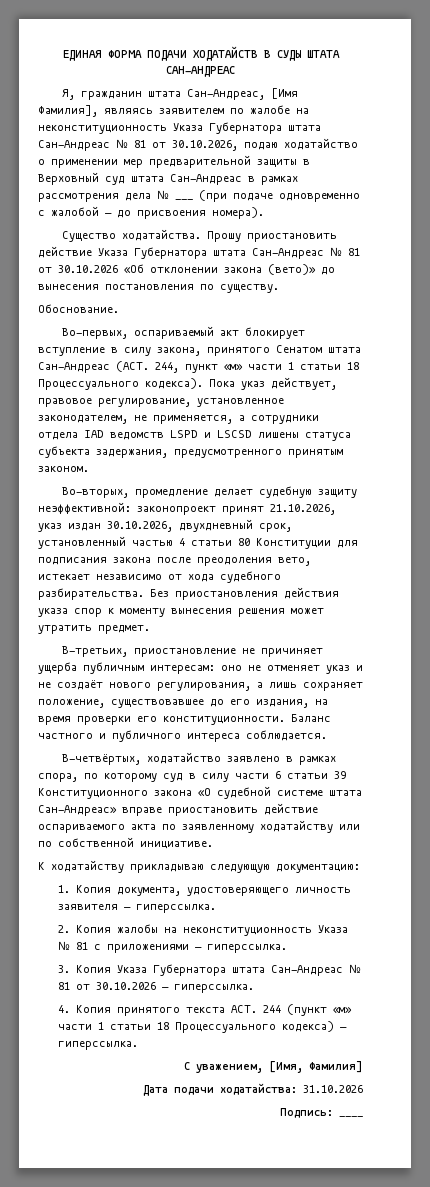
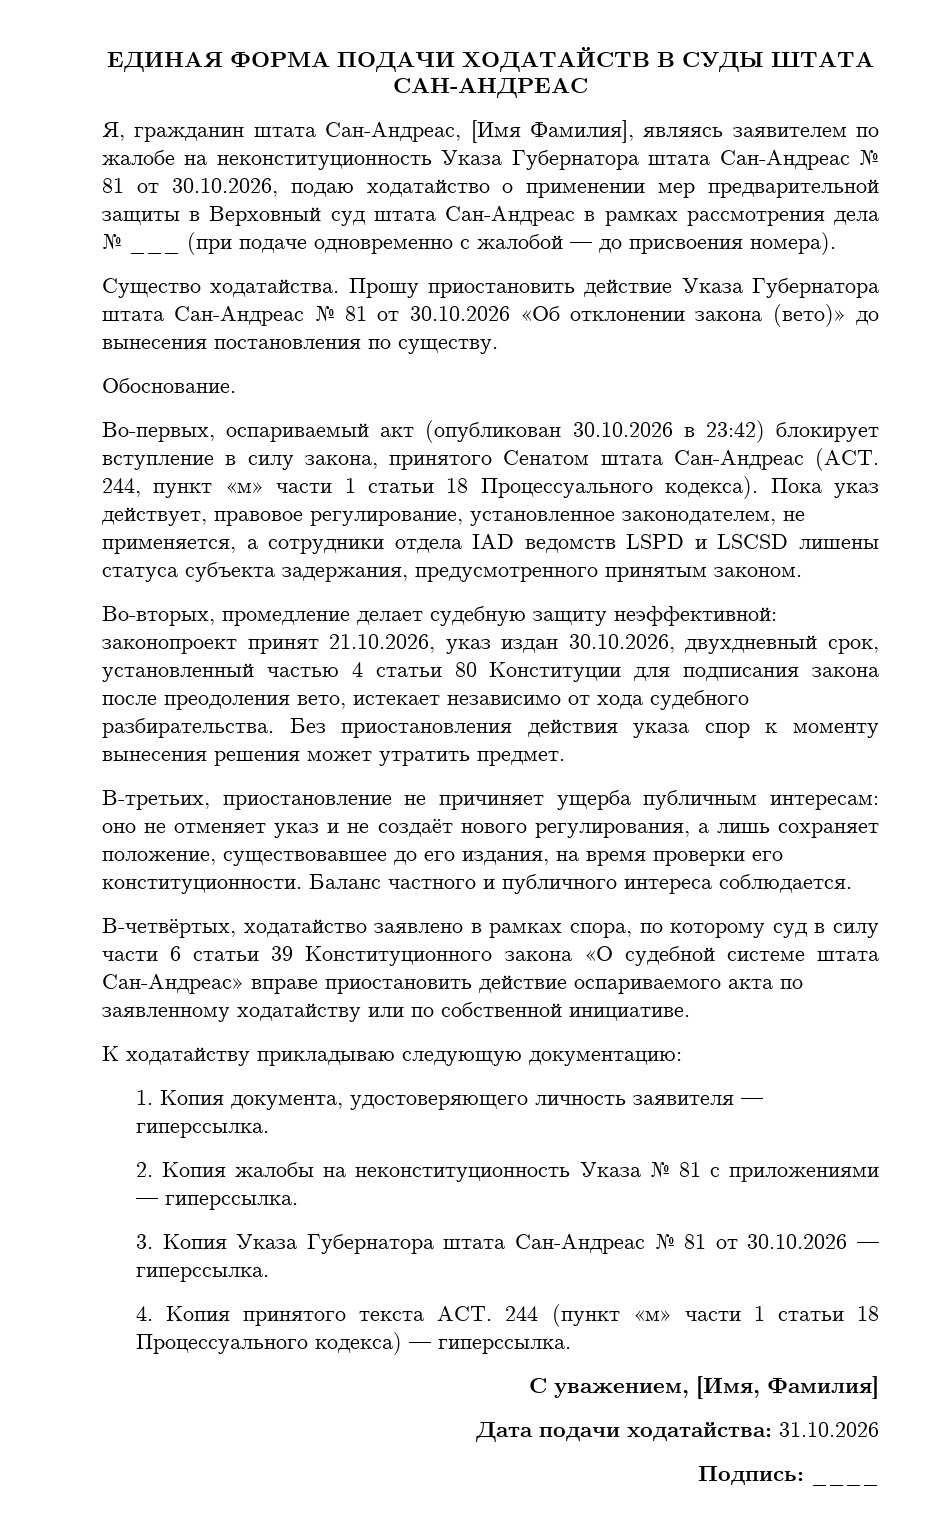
(239, 333) none -> [425,420,765,443] (опубликован 30.10.2026 в 23:42)

